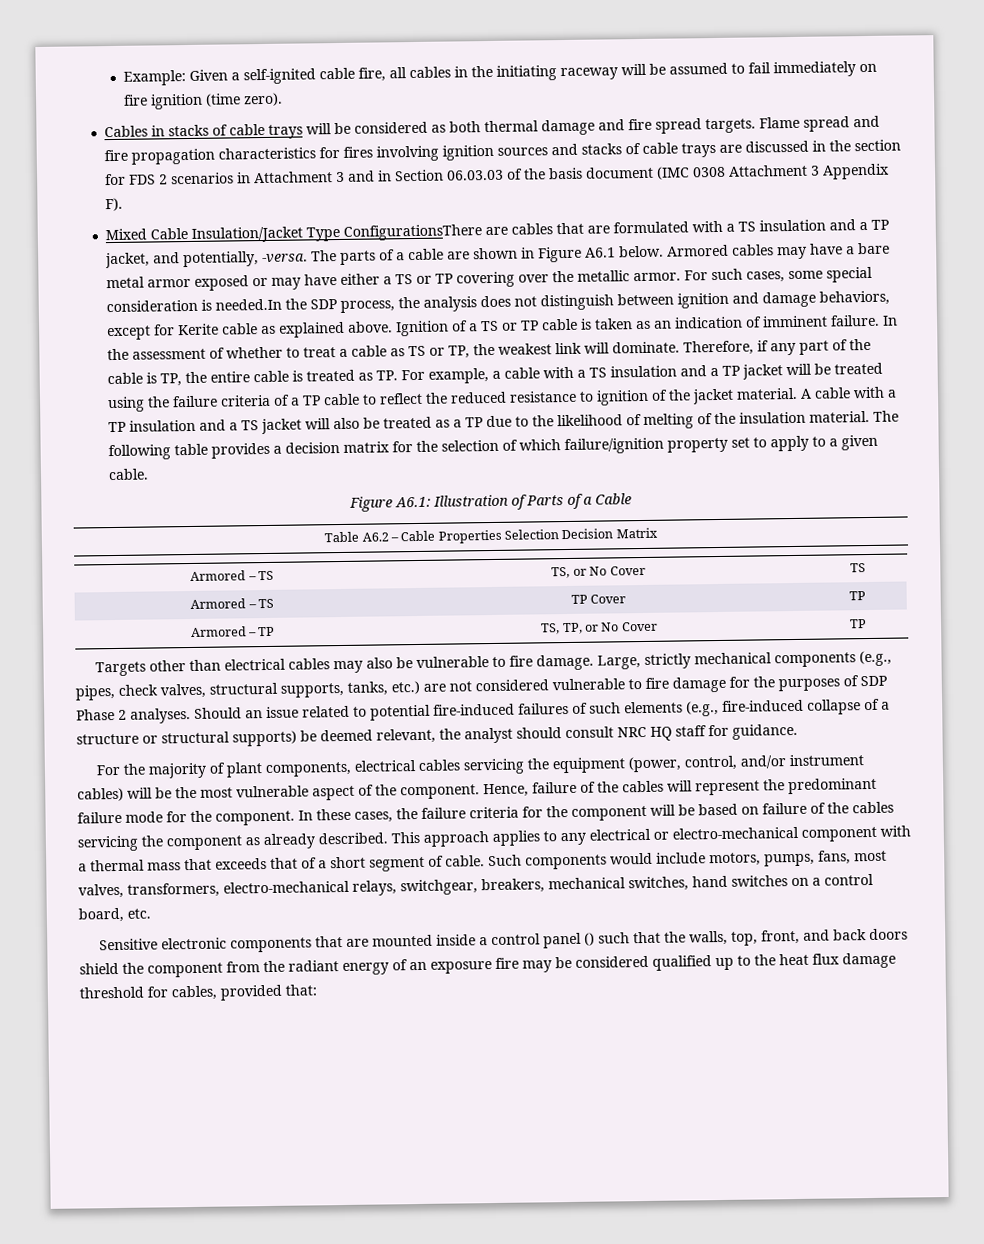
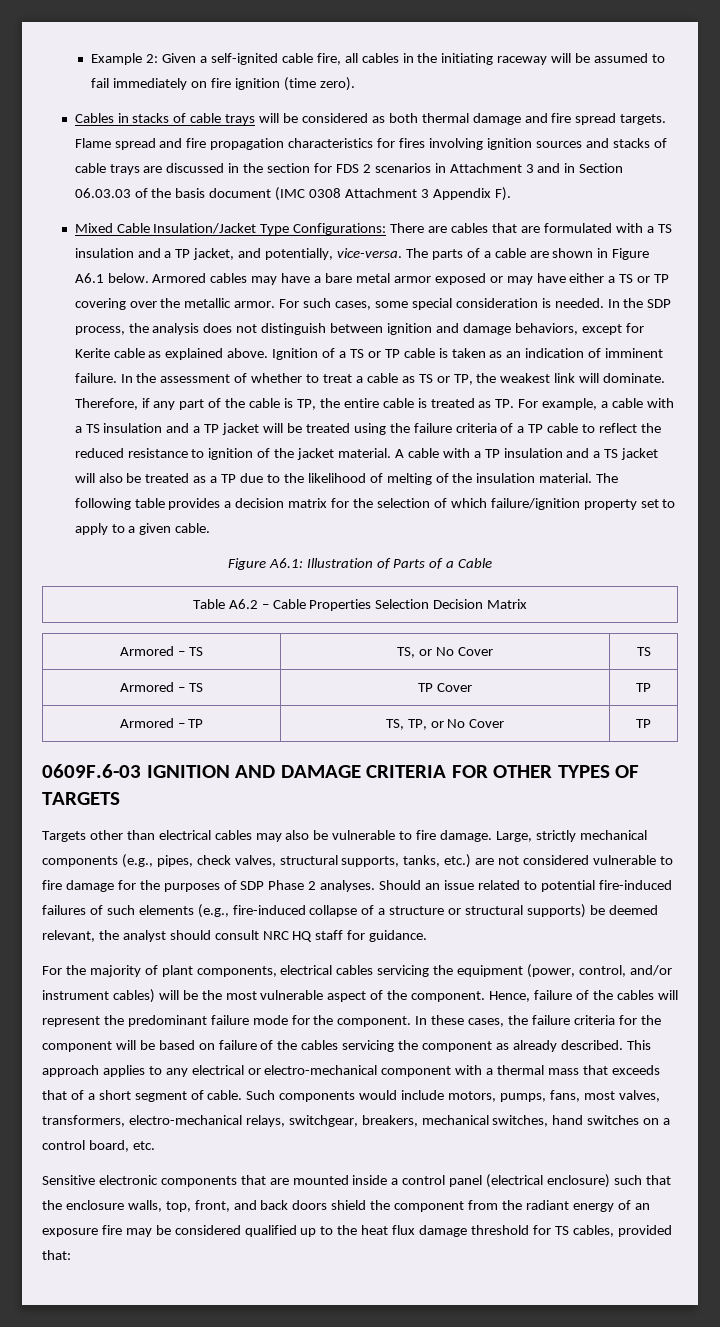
[122,70,186,86] Example: -> [91,53,159,65] Example 2:
[342,224,482,241] ConfigurationsThere -> [293,223,425,235] Configurations: There
[261,253,308,264] -versa. -> [337,248,403,258] vice-versa.
[214,298,282,311] needed.In -> [554,298,620,308] needed. In
(867, 624) none -> [42,764,640,778] [42,792,120,805] // 0609F.6-03 IGNITION AND DAMAGE CRITERIA FOR OTHER TYPES OF TARGETS
[583,932,595,946] () -> [486,1174,611,1188] (electrical enclosure)
(686, 937) none -> [65,1200,124,1210] enclosure
(168, 992) none -> [554,1226,569,1235] TS

